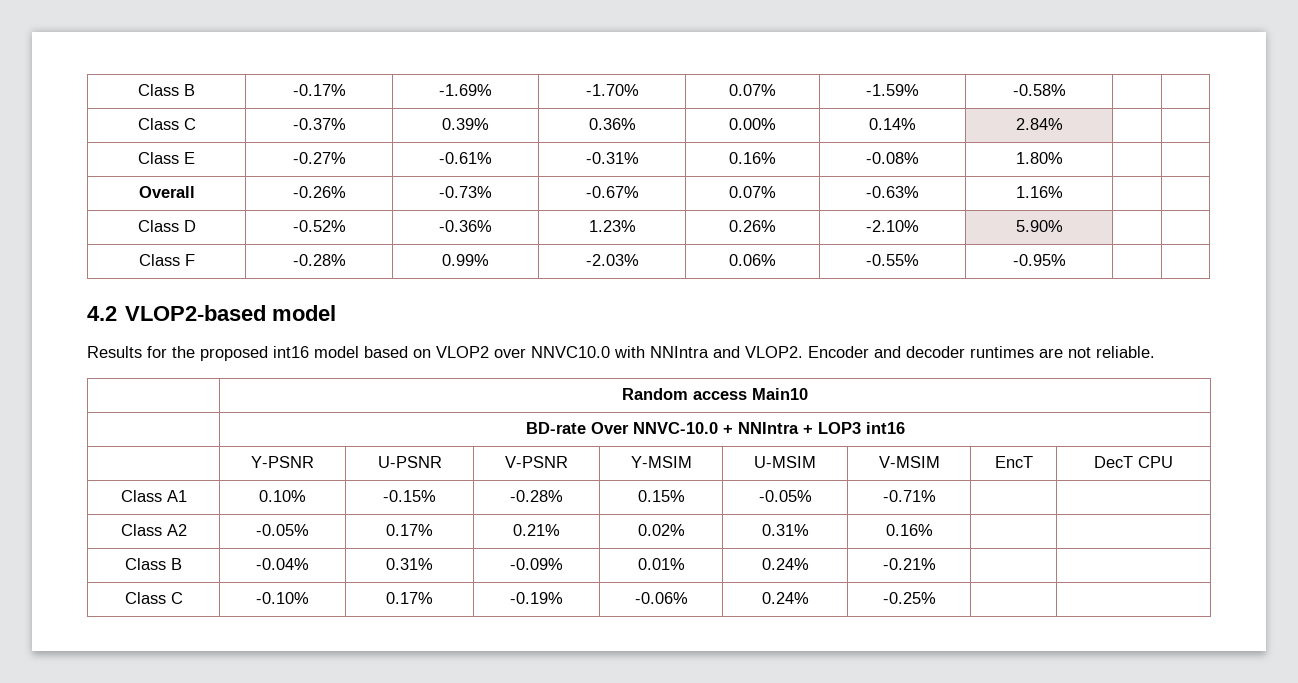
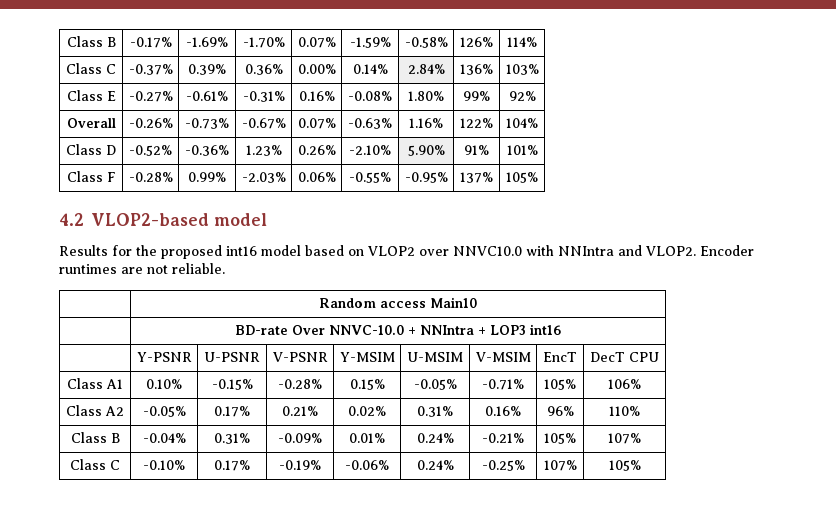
(1066, 90) | -> [460,37,493,47] [507,37,537,47] 126% | 114%
(1063, 124) | -> [460,64,493,75] [505,64,539,75] 136% | 103%
(1063, 158) | -> [463,91,490,101] [508,91,536,101] 99% | 92%
(1063, 192) | -> [460,118,493,128] [506,118,538,128] 122% | 104%
(1063, 226) | -> [464,145,489,155] [506,145,538,155] 91% | 101%
(1066, 260) | -> [460,172,493,183] [506,172,538,183] 137% | 105%
[874,346,965,358] and decoder -> (754, 250) none
(936, 496) | -> [544,379,576,390] [608,379,641,389] 105% | 106%
(933, 530) | -> [546,406,574,416] [609,406,640,416] 96% | 110%
(936, 564) | -> [544,433,576,444] [608,433,641,444] 105% | 107%
(936, 598) | -> [543,460,577,471] [608,460,641,471] 107% | 105%

